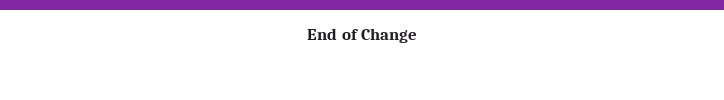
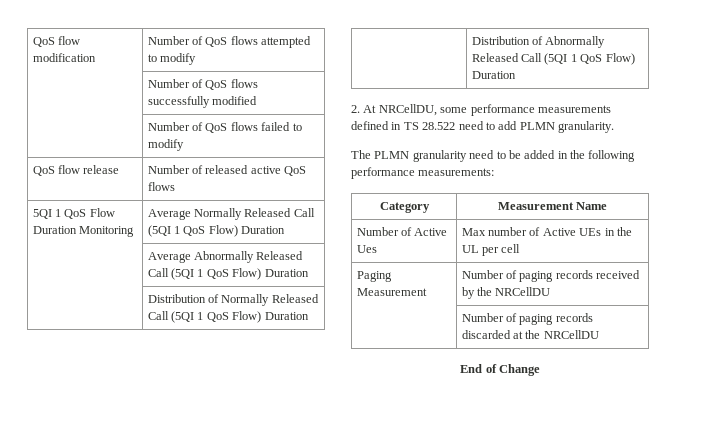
(306, 34) none -> [32,36,81,47] [32,53,96,62] [147,36,312,48] [147,53,197,65] [147,79,258,90] [147,96,258,108] [147,122,302,133] [147,139,184,151] [32,165,120,176] [147,165,307,176] [147,182,175,191] [32,208,115,219] [32,226,135,237] [147,208,315,220] [147,225,286,237] [147,251,304,263] [147,268,309,280] [147,294,319,306] [147,311,309,323] [471,36,606,48] [471,53,635,65] [471,71,516,79] [351,104,611,116] [351,121,614,133] [351,150,636,162] [351,167,495,179] [379,202,430,213] [497,202,608,210] [356,227,448,236] [356,245,377,253] [461,227,632,236] [461,244,521,256] [356,271,392,282] [356,288,427,296] [461,270,641,282] [461,287,551,299] [461,313,593,325] [461,330,599,339] QoS flow modification | Number of QoS flows attempted to modify // | Number of QoS flows successfully modified // | Number of QoS flows failed to modify // QoS flow release | Number of released active QoS flows // 5QI 1 QoS Flow Duration Monitoring | Average Normally Released Call (5QI 1 QoS Flow) Duration // | Average Abnormally Released Call (5QI 1 QoS Flow) Duration // | Distribution of Normally Released Call (5QI 1 QoS Flow) Duration // | Distribution of Abnormally Released Call (5QI 1 QoS Flow) Duration // 2. At NRCellDU, some performance measurements defined in TS 28.522 need to add PLMN granularity. // The PLMN granularity need to be added in the following performance measurements: // Category | Measurement Name // Number of Active Ues | Max number of Active UEs in the UL per cell // Paging Measurement | Number of paging records received by the NRCellDU // | Number of paging records discarded at the NRCellDU //

